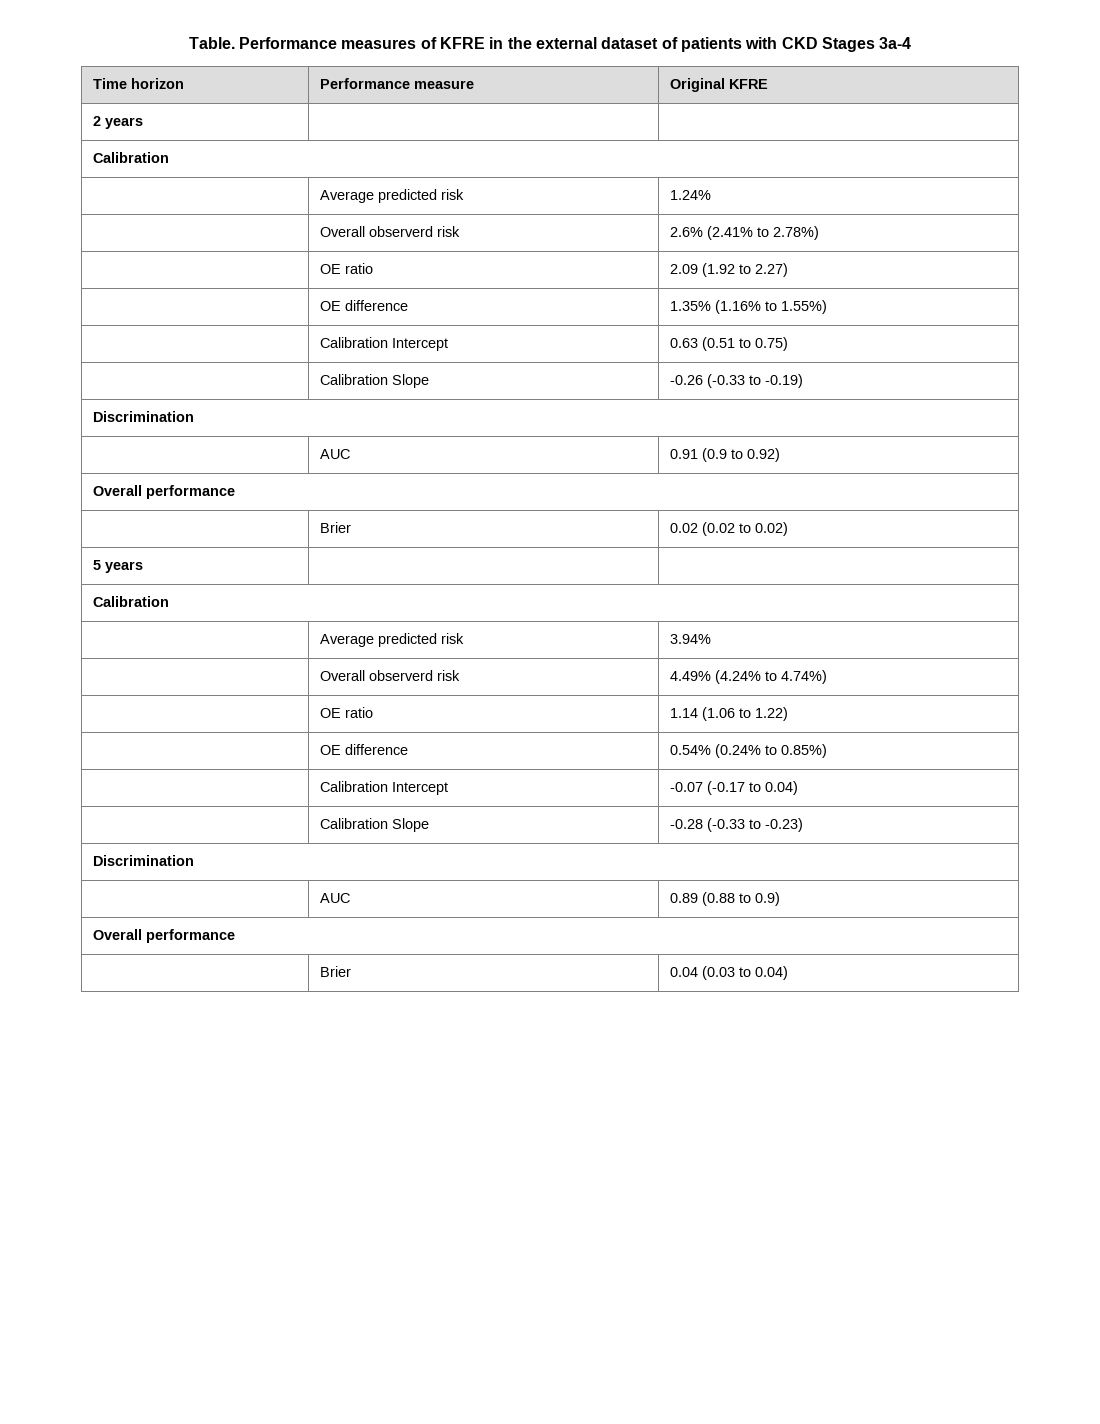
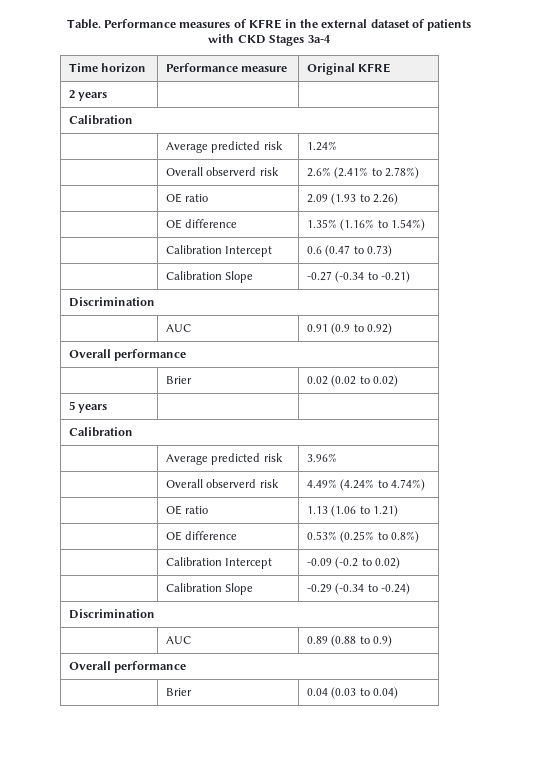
[702,263,789,277] (1.92 to 2.27) -> [331,193,399,205] (1.93 to 2.26)
[781,300,828,314] [320,337,449,351] [670,337,789,351] [320,374,430,388] [670,374,804,388] 1.55%) // | Calibration Intercept | 0.63 (0.51 to 0.75) // | Calibration Slope | -0.26 (-0.33 to -0.19) -> [391,219,426,231] [165,245,273,257] [306,245,393,257] [165,271,254,283] [306,271,411,283] 1.54%) // | Calibration Intercept | 0.6 (0.47 to 0.73) // | Calibration Slope | -0.27 (-0.34 to -0.21)
[670,634,712,644] 3.94% -> [306,453,337,462] 3.96%
[670,708,699,718] 1.14 -> [306,506,328,514] 1.13
[755,707,789,721] [320,744,409,755] [670,744,828,758] [320,781,449,795] [670,781,799,795] [320,818,430,832] [670,818,804,832] 1.22) // | OE difference | 0.54% (0.24% to 0.85%) // | Calibration Intercept | -0.07 (-0.17 to 0.04) // | Calibration Slope | -0.28 (-0.33 to -0.23) -> [373,505,399,517] [165,531,238,541] [306,531,420,543] [165,557,273,569] [306,557,401,569] [165,583,254,595] [306,583,411,595] 1.21) // | OE difference | 0.53% (0.25% to 0.8%) // | Calibration Intercept | -0.09 (-0.2 to 0.02) // | Calibration Slope | -0.29 (-0.34 to -0.24)

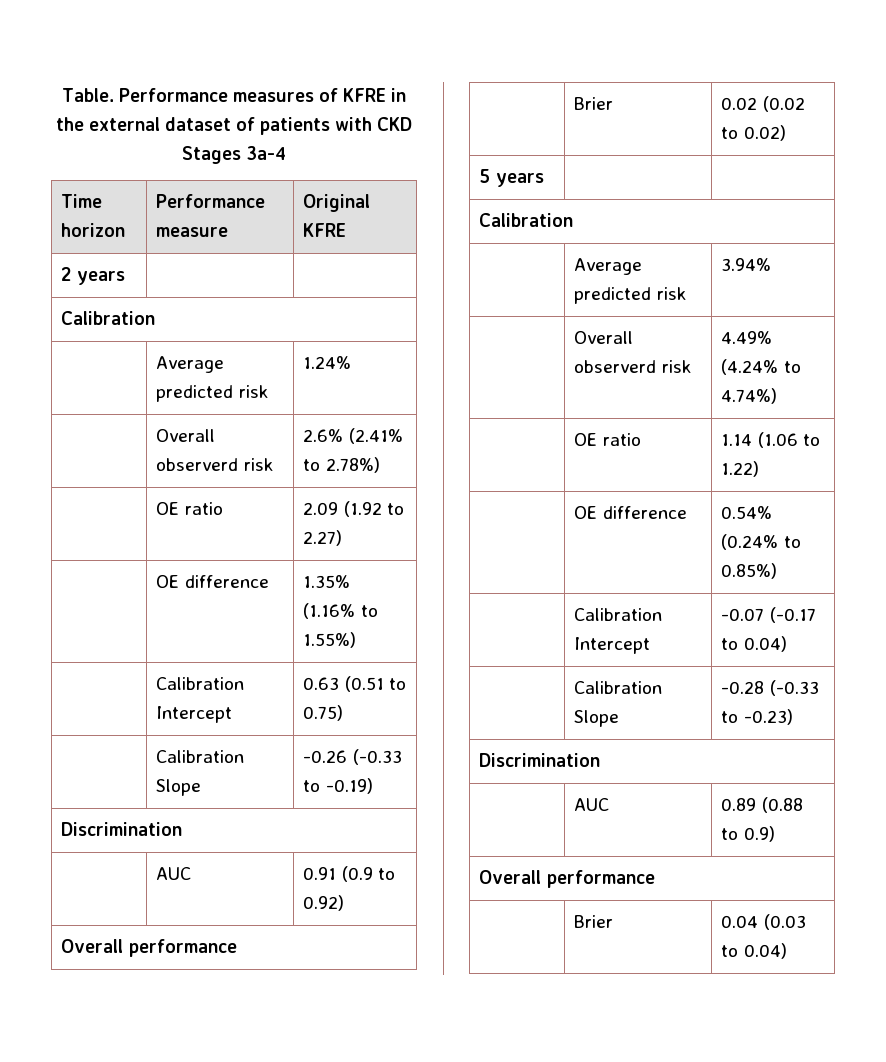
[331,193,399,205] (1.93 to 2.26) -> [343,501,404,517] [303,530,343,546] (1.92 to 2.27)
[391,219,426,231] [165,245,273,257] [306,245,393,257] [165,271,254,283] [306,271,411,283] 1.54%) // | Calibration Intercept | 0.6 (0.47 to 0.73) // | Calibration Slope | -0.27 (-0.34 to -0.21) -> [303,632,357,648] [156,677,245,690] [156,706,233,723] [303,676,406,692] [303,705,344,721] [156,750,245,763] [156,779,202,796] [303,749,402,765] [303,778,373,794] 1.55%) // | Calibration Intercept | 0.63 (0.51 to 0.75) // | Calibration Slope | -0.26 (-0.33 to -0.19)
[306,453,337,462] 3.96% -> [721,258,772,271] 3.94%
[306,506,328,514] 1.13 -> [721,434,753,446] 1.14
[373,505,399,517] [165,531,238,541] [306,531,420,543] [165,557,273,569] [306,557,401,569] [165,583,254,595] [306,583,411,595] 1.21) // | OE difference | 0.53% (0.25% to 0.8%) // | Calibration Intercept | -0.09 (-0.2 to 0.02) // | Calibration Slope | -0.29 (-0.34 to -0.24) -> [721,461,760,477] [574,506,687,519] [721,506,773,519] [721,534,801,550] [721,563,778,579] [574,608,663,621] [574,637,651,654] [721,607,816,623] [721,636,787,652] [574,681,663,694] [574,710,620,727] [721,680,819,696] [721,709,793,725] 1.22) // | OE difference | 0.54% (0.24% to 0.85%) // | Calibration Intercept | -0.07 (-0.17 to 0.04) // | Calibration Slope | -0.28 (-0.33 to -0.23)

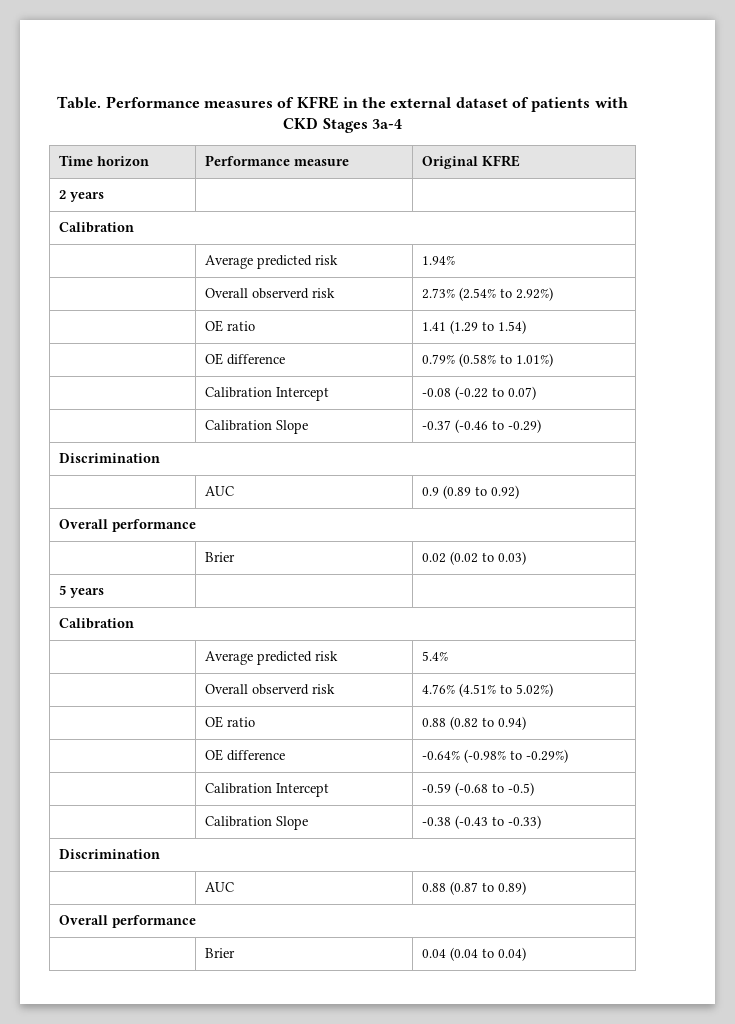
[303,356,352,369] [156,429,216,442] [156,458,274,471] [303,428,403,444] [303,457,380,473] [156,502,223,515] [303,501,404,517] [303,530,343,546] [156,575,269,588] [303,575,351,588] [303,603,378,619] [303,632,357,648] [156,677,245,690] [156,706,233,723] [303,676,406,692] [303,705,344,721] [156,750,245,763] [156,779,202,796] [303,749,402,765] [303,778,373,794] [61,822,183,836] [156,867,192,880] [303,866,373,882] 1.24% // | Overall observerd risk | 2.6% (2.41% to 2.78%) // | OE ratio | 2.09 (1.92 to 2.27) // | OE difference | 1.35% (1.16% to 1.55%) // | Calibration Intercept | 0.63 (0.51 to 0.75) // | Calibration Slope | -0.26 (-0.33 to -0.19) // Discrimination // | AUC | 0.91 (0.9 -> [422,255,456,265] [205,288,336,299] [422,287,554,301] [205,320,256,332] [422,320,527,334] [205,353,286,365] [422,353,554,367] [205,387,330,401] [422,386,537,400] [205,420,309,434] [422,419,542,433] [59,453,161,463] [205,486,235,496] [422,485,472,499] 1.94% // | Overall observerd risk | 2.73% (2.54% to 2.92%) // | OE ratio | 1.41 (1.29 to 1.54) // | OE difference | 0.79% (0.58% to 1.01%) // | Calibration Intercept | -0.08 (-0.22 to 0.07) // | Calibration Slope | -0.37 (-0.46 to -0.29) // Discrimination // | AUC | 0.9 (0.89
[743,125,786,141] 0.02) -> [498,551,527,565] 0.03)
[721,258,772,271] [574,331,634,344] [574,360,692,373] [721,331,773,344] [721,359,801,375] [721,388,778,404] [574,433,641,446] [721,432,820,448] [721,461,760,477] [574,506,687,519] [721,506,773,519] [721,534,801,550] [721,563,778,579] [574,608,663,621] [574,637,651,654] [721,607,816,623] [721,636,787,652] [574,681,663,694] [574,710,620,727] [721,680,819,696] [721,709,793,725] [479,753,601,767] [574,798,610,811] [721,797,803,813] [721,826,775,842] 3.94% // | Overall observerd risk | 4.49% (4.24% to 4.74%) // | OE ratio | 1.14 (1.06 to 1.22) // | OE difference | 0.54% (0.24% to 0.85%) // | Calibration Intercept | -0.07 (-0.17 to 0.04) // | Calibration Slope | -0.28 (-0.33 to -0.23) // Discrimination // | AUC | 0.89 (0.88 to 0.9) -> [422,651,449,661] [205,684,336,695] [422,683,554,697] [205,716,256,728] [422,716,527,730] [205,749,286,761] [422,749,569,763] [205,783,330,797] [422,782,535,796] [205,816,309,830] [422,815,542,829] [59,849,161,859] [205,882,235,892] [422,881,527,895] 5.4% // | Overall observerd risk | 4.76% (4.51% to 5.02%) // | OE ratio | 0.88 (0.82 to 0.94) // | OE difference | -0.64% (-0.98% to -0.29%) // | Calibration Intercept | -0.59 (-0.68 to -0.5) // | Calibration Slope | -0.38 (-0.43 to -0.33) // Discrimination // | AUC | 0.88 (0.87 to 0.89)
[763,914,806,930] (0.03 -> [450,947,479,961] (0.04

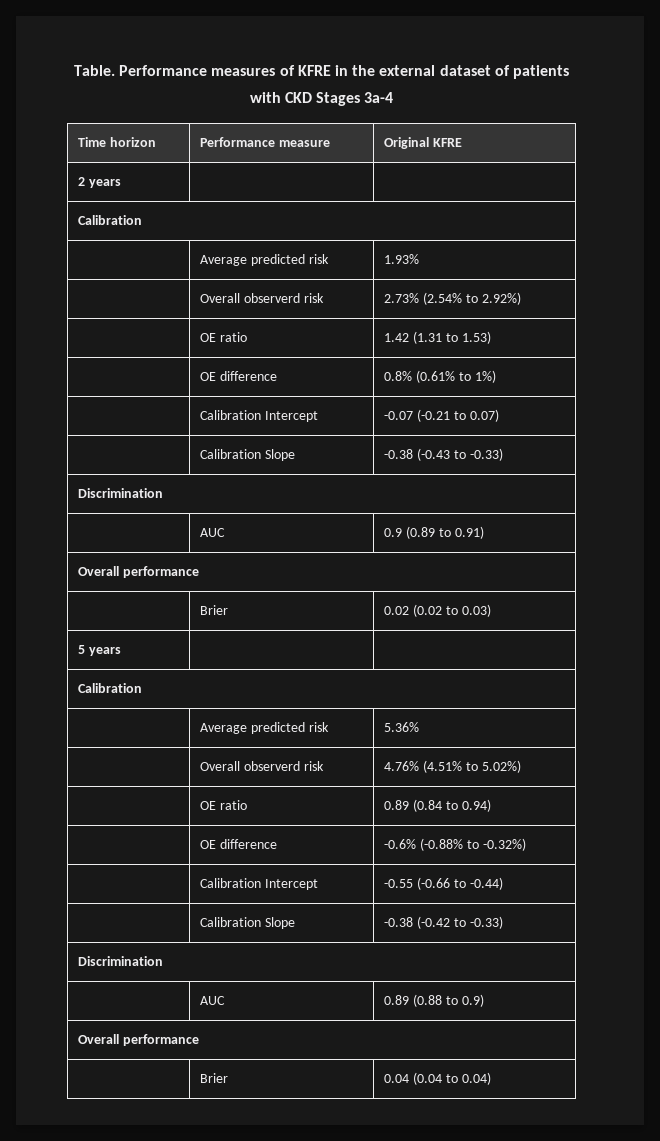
[422,255,456,265] 1.94% -> [384,254,420,264] 1.93%
[422,320,527,334] [205,353,286,365] [422,353,554,367] [205,387,330,401] [422,386,489,400] 1.41 (1.29 to 1.54) // | OE difference | 0.79% (0.58% to 1.01%) // | Calibration Intercept | -0.08 (-0.22 -> [384,331,491,344] [200,371,278,381] [384,370,496,383] [200,410,319,422] [384,409,451,422] 1.42 (1.31 to 1.53) // | OE difference | 0.8% (0.61% to 1%) // | Calibration Intercept | -0.07 (-0.21
[422,419,542,433] -0.37 (-0.46 to -0.29) -> [384,448,503,461] -0.38 (-0.43 to -0.33)
[491,485,520,499] 0.92) -> [454,526,484,539] 0.91)
[422,651,449,661] 5.4% -> [384,722,420,732] 5.36%
[422,716,479,730] 0.88 (0.82 -> [384,799,443,812] 0.89 (0.84
[422,749,569,763] [205,783,330,797] [422,782,535,796] [205,816,309,830] [422,815,542,829] [59,849,161,859] [205,882,235,892] [422,881,527,895] -0.64% (-0.98% to -0.29%) // | Calibration Intercept | -0.59 (-0.68 to -0.5) // | Calibration Slope | -0.38 (-0.43 to -0.33) // Discrimination // | AUC | 0.88 (0.87 to 0.89) -> [384,838,526,851] [200,878,319,890] [384,877,503,890] [200,917,296,929] [384,916,503,929] [78,956,164,966] [200,996,226,1005] [384,994,484,1007] -0.6% (-0.88% to -0.32%) // | Calibration Intercept | -0.55 (-0.66 to -0.44) // | Calibration Slope | -0.38 (-0.42 to -0.33) // Discrimination // | AUC | 0.89 (0.88 to 0.9)

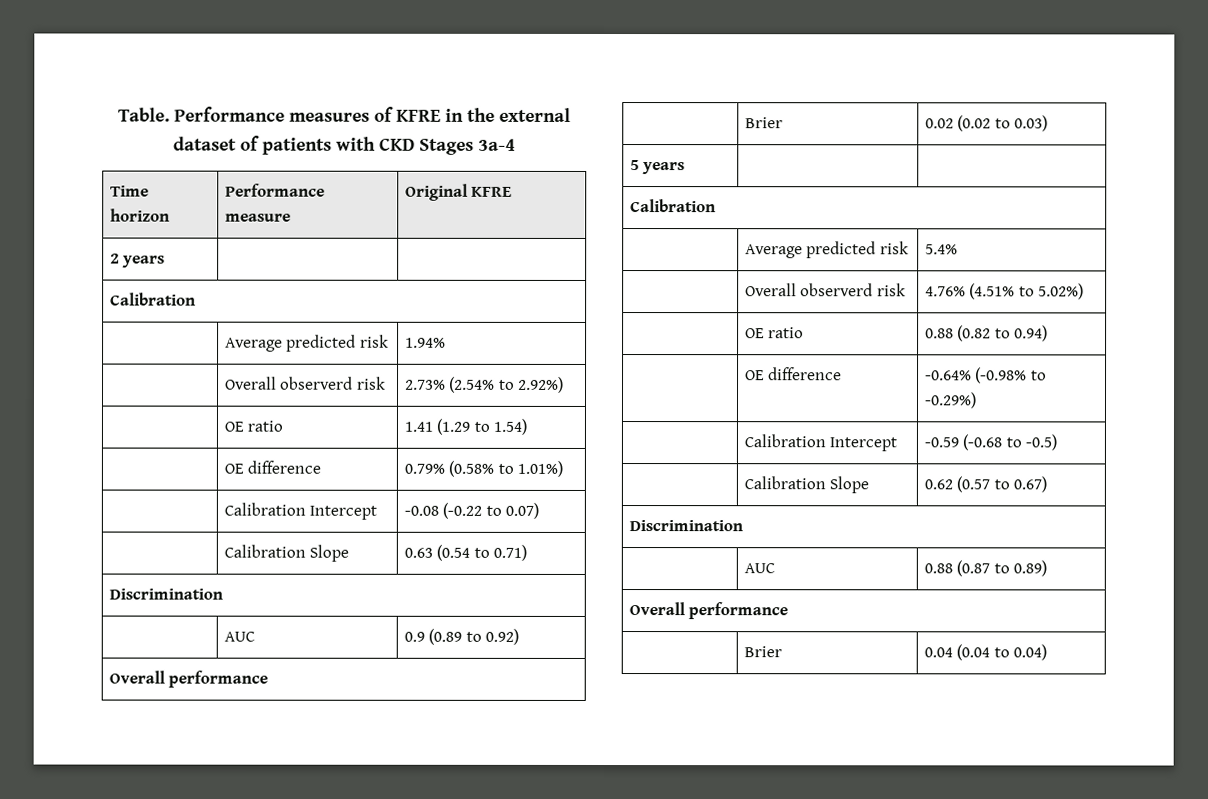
[384,254,420,264] 1.93% -> [404,337,446,348] 1.94%
[384,331,491,344] [200,371,278,381] [384,370,496,383] [200,410,319,422] [384,409,451,422] 1.42 (1.31 to 1.53) // | OE difference | 0.8% (0.61% to 1%) // | Calibration Intercept | -0.07 (-0.21 -> [403,418,528,435] [223,460,322,474] [403,460,564,477] [223,502,378,520] [403,502,483,519] 1.41 (1.29 to 1.54) // | OE difference | 0.79% (0.58% to 1.01%) // | Calibration Intercept | -0.08 (-0.22
[384,448,503,461] -0.38 (-0.43 to -0.33) -> [403,544,528,561] 0.63 (0.54 to 0.71)
[454,526,484,539] 0.91) -> [485,628,520,645] 0.92)
[384,722,420,732] 5.36% -> [924,244,958,255] 5.4%
[384,799,443,812] 0.89 (0.84 -> [924,325,992,342] 0.88 (0.82
[384,838,526,851] [200,878,319,890] [384,877,503,890] [200,917,296,929] [384,916,503,929] [78,956,164,966] [200,996,226,1005] [384,994,484,1007] -0.6% (-0.88% to -0.32%) // | Calibration Intercept | -0.55 (-0.66 to -0.44) // | Calibration Slope | -0.38 (-0.42 to -0.33) // Discrimination // | AUC | 0.89 (0.88 to 0.9) -> [924,367,1047,384] [923,392,977,409] [743,434,898,452] [923,434,1058,451] [743,476,870,494] [923,476,1048,493] [628,520,743,532] [743,563,775,574] [923,560,1048,577] -0.64% (-0.98% to -0.29%) // | Calibration Intercept | -0.59 (-0.68 to -0.5) // | Calibration Slope | 0.62 (0.57 to 0.67) // Discrimination // | AUC | 0.88 (0.87 to 0.89)

